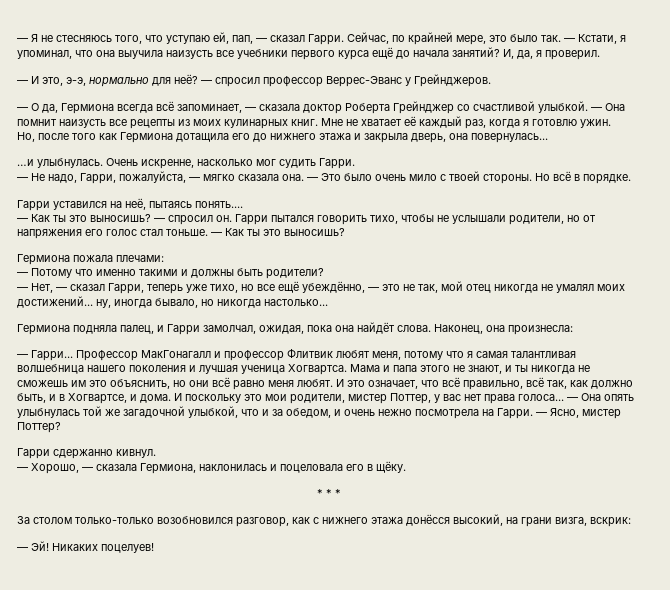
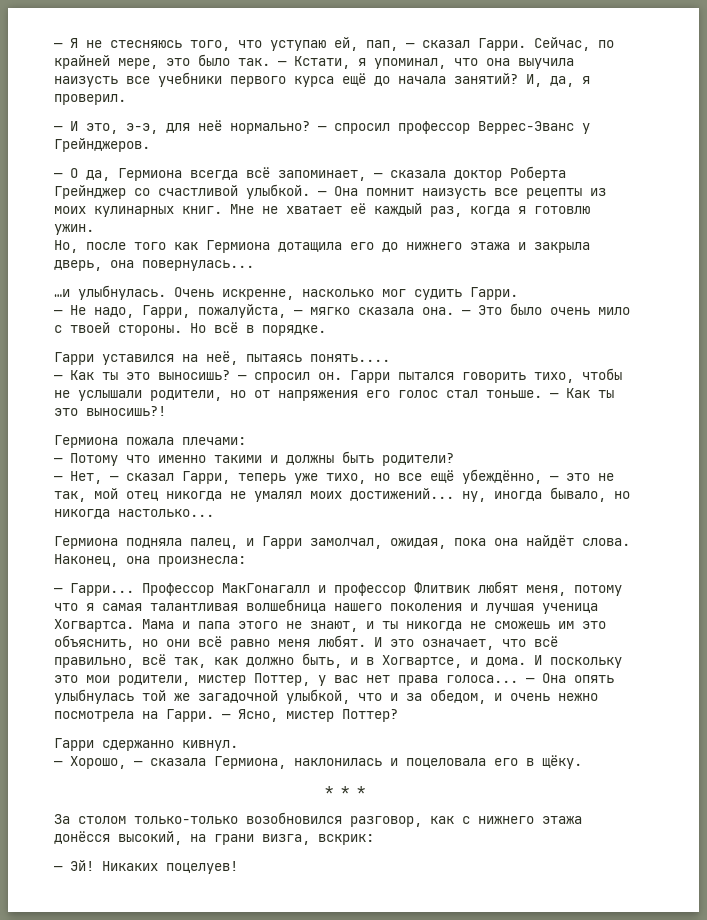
[89,74,198,87] нормально для неё? -> [166,120,310,134] для неё нормально?
[284,228,345,236] выносишь? -> [86,406,166,416] выносишь?!

